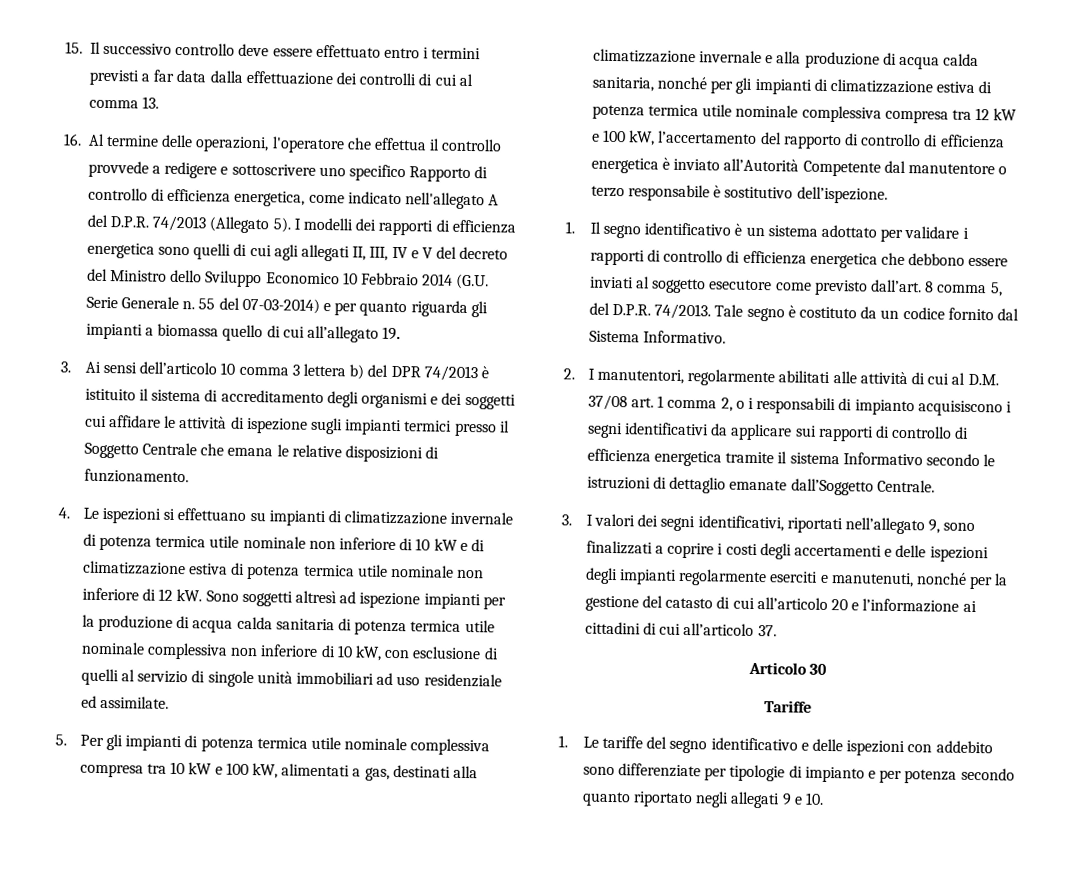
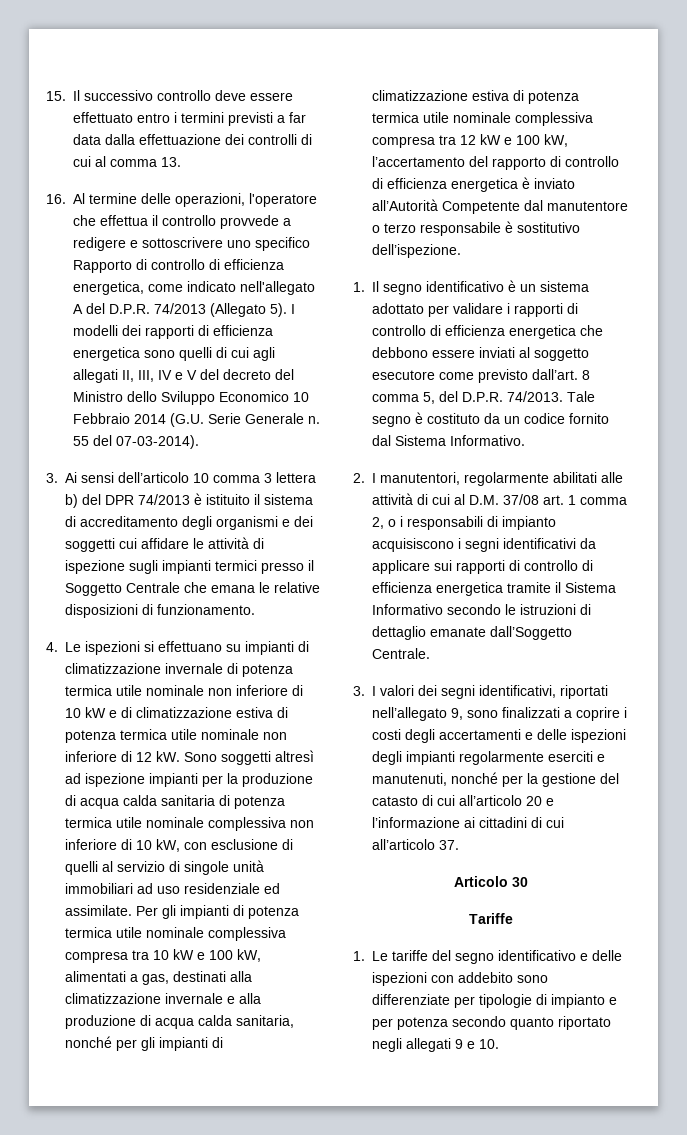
[241,297,488,318] [85,323,402,343] 07-03-2014) e per quanto riguarda gli impianti a biomassa quello di cui all’allegato 19. -> [116,435,199,449] 07-03-2014).
[55,734,67,746] // 5. -> (132, 910) none
[789,452,840,465] sistema -> [565,582,616,593] Sistema

